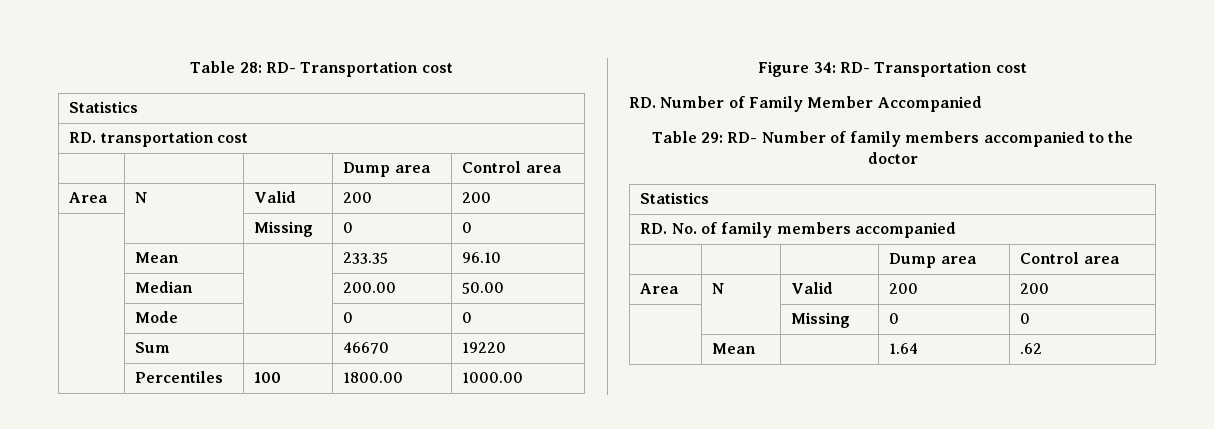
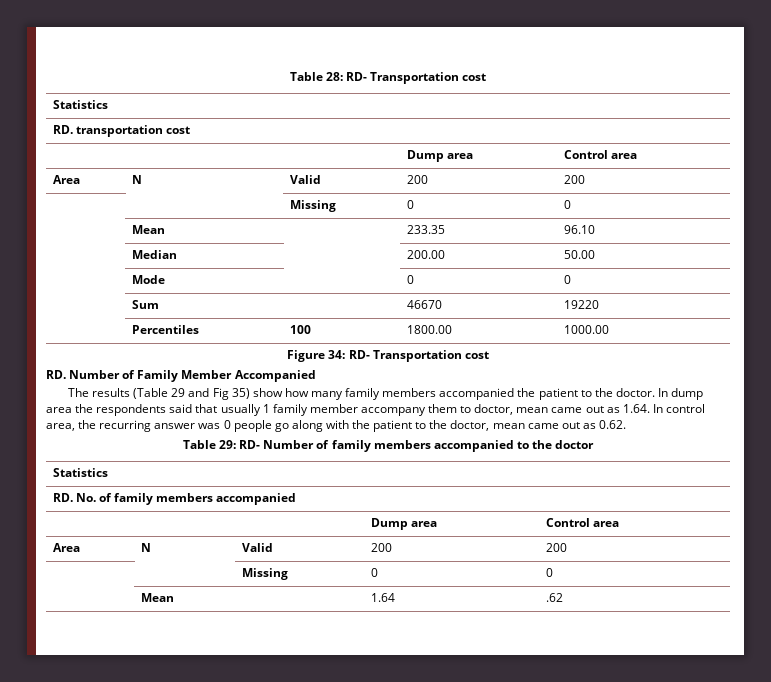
(982, 104) none -> [68,388,704,400] [46,404,705,416] [46,420,626,432] // The results (Table 29 and Fig 35) show how many family members accompanied the patient to the doctor. In dump area the respondents said that usually 1 family member accompany them to doctor, mean came out as 1.64. In control area, the recurring answer was 0 people go along with the patient to the doctor, mean came out as 0.62.

